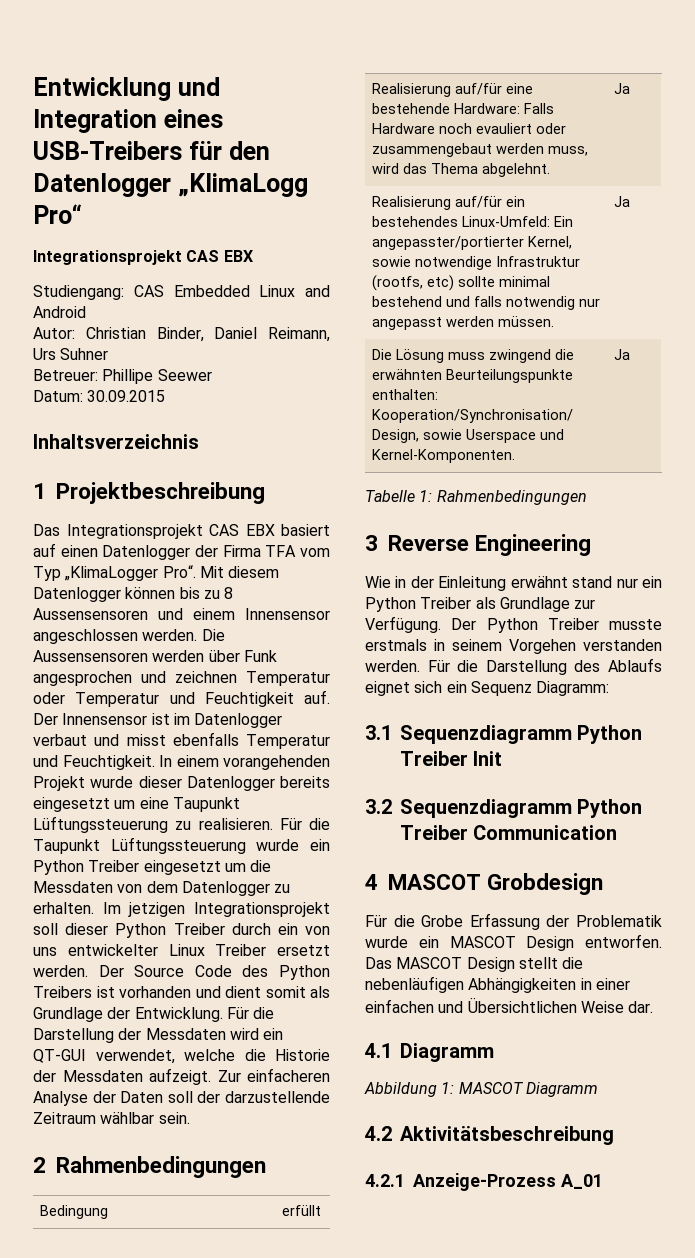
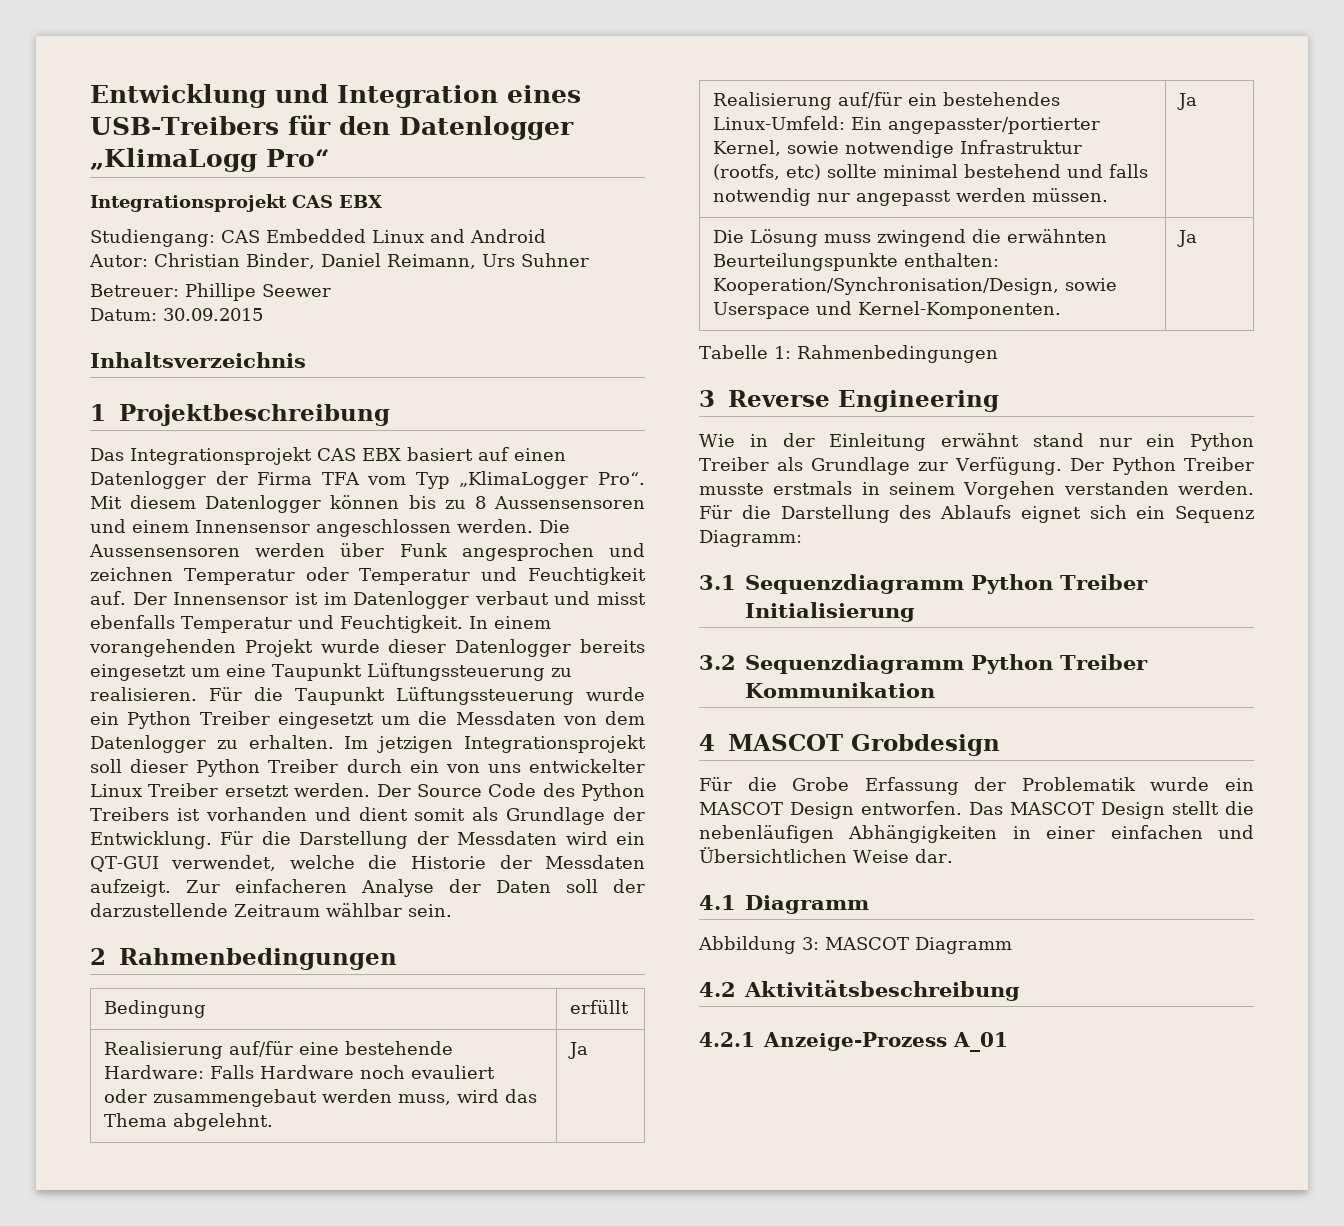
[473,751,503,766] Init -> [745,602,915,622] Initialisierung
[473,825,618,840] Communication -> [745,682,935,698] Kommunikation
[441,1082,455,1094] 1: -> [802,937,819,950] 3:

